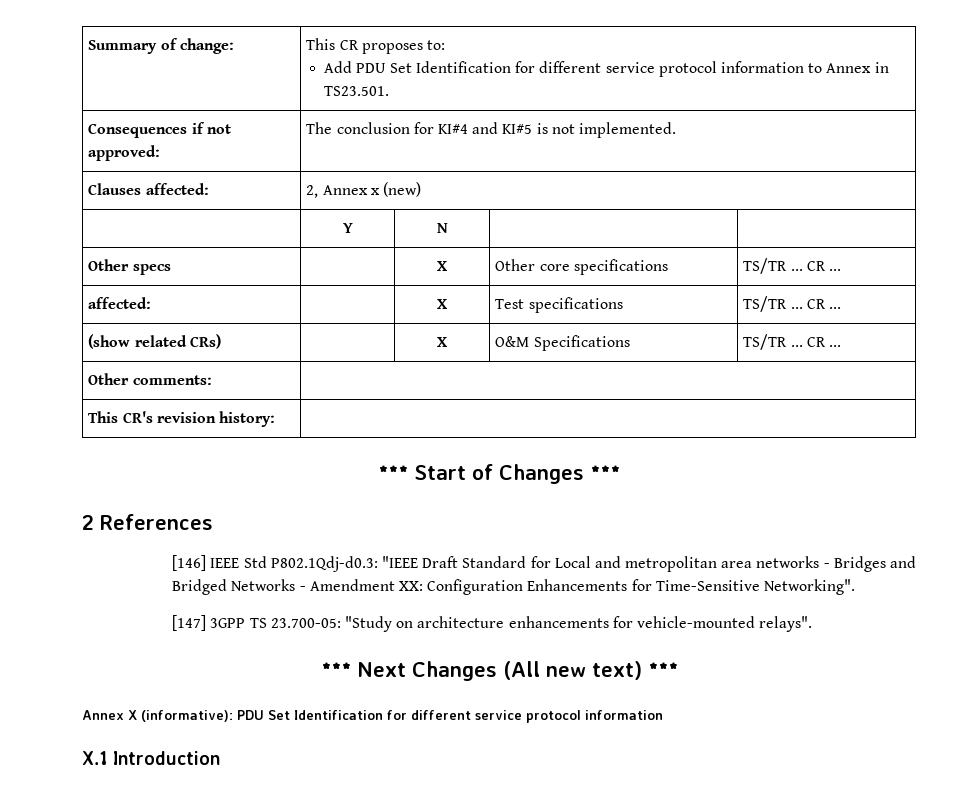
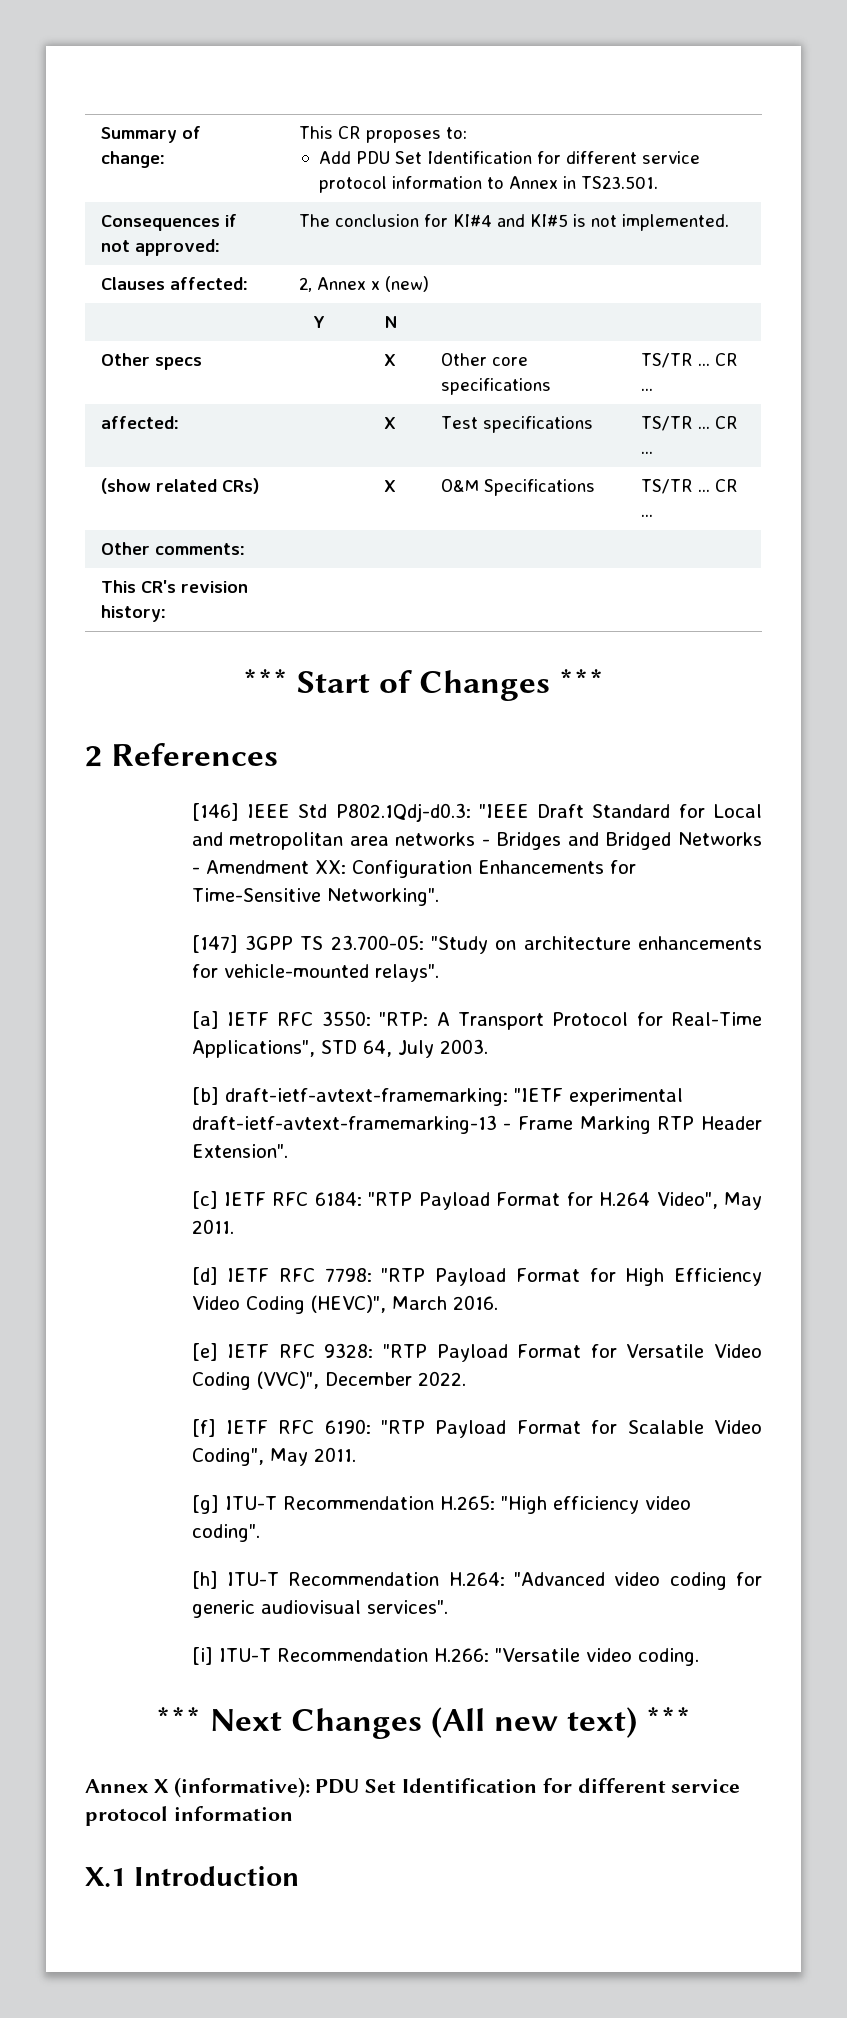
(813, 624) none -> [191,1011,763,1030] [191,1039,488,1058] [191,1087,683,1106] [191,1115,762,1134] [191,1144,288,1158] [191,1191,763,1210] [191,1219,234,1234] [191,1267,763,1286] [191,1295,498,1314] [191,1343,763,1362] [191,1371,466,1390] [191,1419,762,1438] [191,1447,356,1466] [191,1495,691,1514] [191,1524,260,1542] [191,1571,763,1590] [191,1600,448,1618] [191,1647,699,1666] // [a] IETF RFC 3550: "RTP: A Transport Protocol for Real-Time Applications", STD 64, July 2003. // [b] draft-ietf-avtext-framemarking: "IETF experimental draft-ietf-avtext-framemarking-13 - Frame Marking RTP Header Extension". // [c] IETF RFC 6184: "RTP Payload Format for H.264 Video", May 2011. // [d] IETF RFC 7798: "RTP Payload Format for High Efficiency Video Coding (HEVC)", March 2016. // [e] IETF RFC 9328: "RTP Payload Format for Versatile Video Coding (VVC)", December 2022. // [f] IETF RFC 6190: "RTP Payload Format for Scalable Video Coding", May 2011. // [g] ITU-T Recommendation H.265: "High efficiency video coding". // [h] ITU-T Recommendation H.264: "Advanced video coding for generic audiovisual services". // [i] ITU-T Recommendation H.266: "Versatile video coding.

